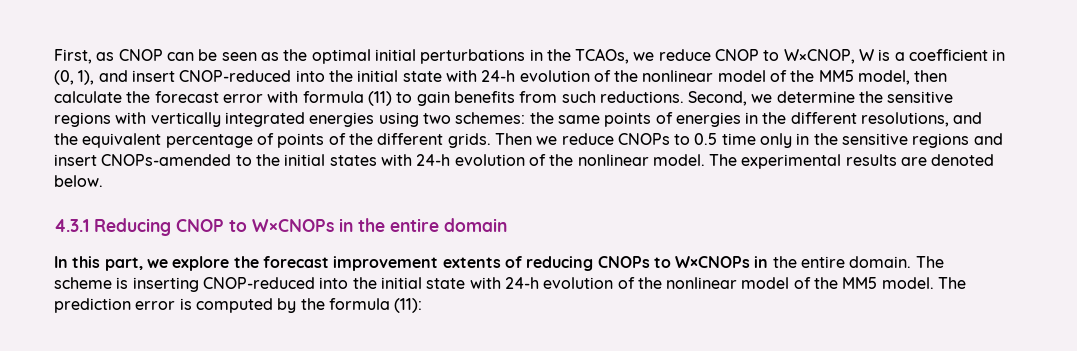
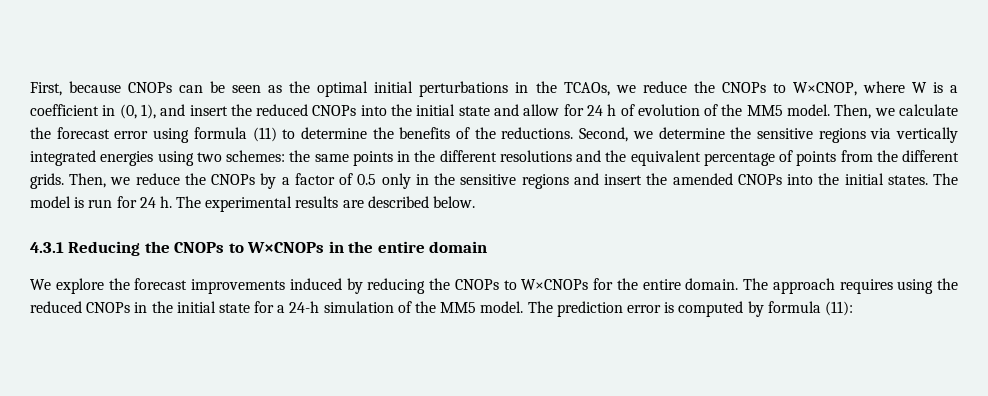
[96,49,163,61] as CNOP -> [69,81,173,93] because CNOPs
[715,49,760,61] CNOP -> [693,81,766,93] the CNOPs
(855, 56) none -> [862,81,905,93] where
[179,70,948,85] CNOP-reduced into the initial state with 24-h evolution of the nonlinear model of the MM5 model, then -> [230,104,895,119] the reduced CNOPs into the initial state and allow for 24 h of evolution of the MM5 model. Then, we
[267,91,299,103] with -> [153,128,190,143] using
[416,91,596,106] gain benefits from such -> [300,127,496,139] determine the benefits of the
[115,112,147,124] with -> [870,128,892,139] via
[655,112,741,127] of energies -> (393, 158) none
[861,112,950,127] resolutions, -> [499,150,572,162] resolutions
[328,133,346,145] of -> [840,150,873,162] from
[494,133,756,145] Then we reduce CNOPs to 0.5 time -> [69,173,377,189] Then, we reduce the CNOPs by a factor of 0.5
[101,154,705,166] CNOPs-amended to the initial states with 24-h evolution of the nonlinear model. -> [646,173,959,185] [30,196,172,208] the amended CNOPs into the initial states. The model is run for 24 h.
[931,154,995,166] denoted -> [367,196,429,208] described
[176,219,224,232] CNOP -> [144,241,225,253] the CNOPs
[54,256,769,271] In this part, we explore the forecast improvement extents of reducing CNOPs to W×CNOPs in -> [30,278,613,294] We explore the forecast improvements induced by reducing the CNOPs to W×CNOPs for
[54,277,790,292] scheme is inserting CNOP-reduced into the initial state with 24-h evolution of the nonlinear model -> [772,278,958,294] [30,301,394,313] approach requires using the reduced CNOPs in the initial state for a 24-h simulation
[300,298,325,310] the -> (764, 309) none

